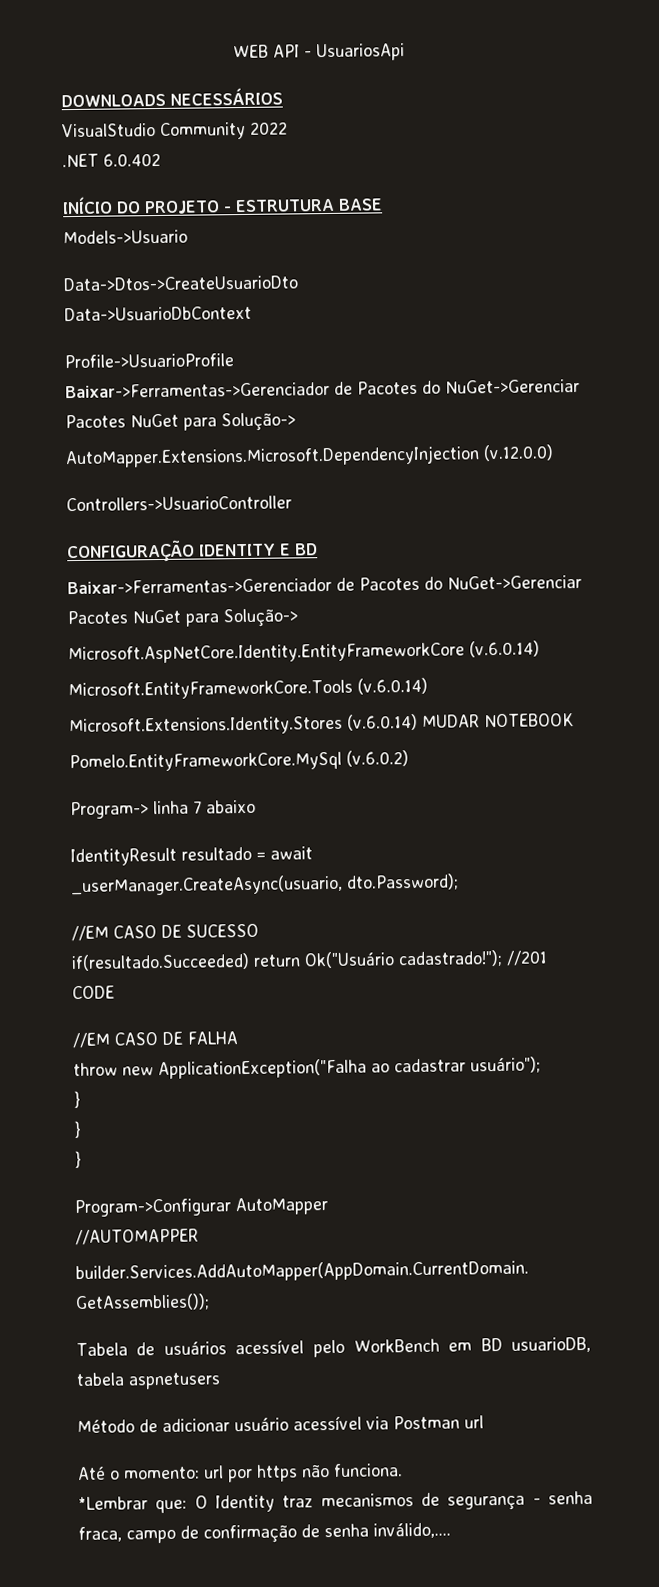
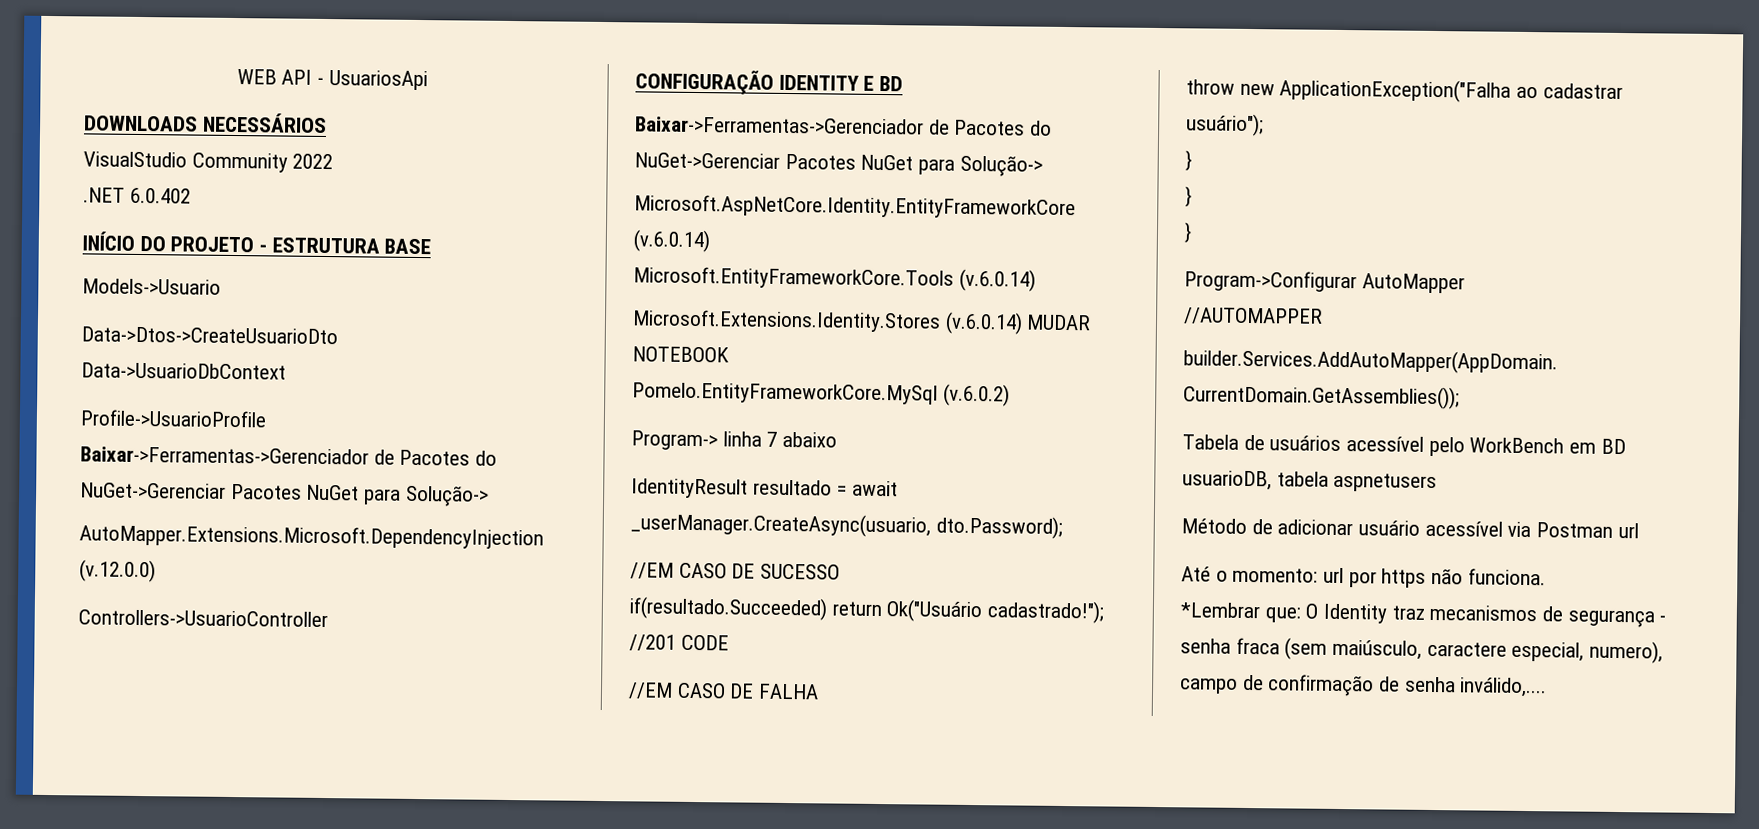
[78,1526,122,1543] fraca, -> [1235,637,1664,664] fraca (sem maiúsculo, caractere especial, numero),

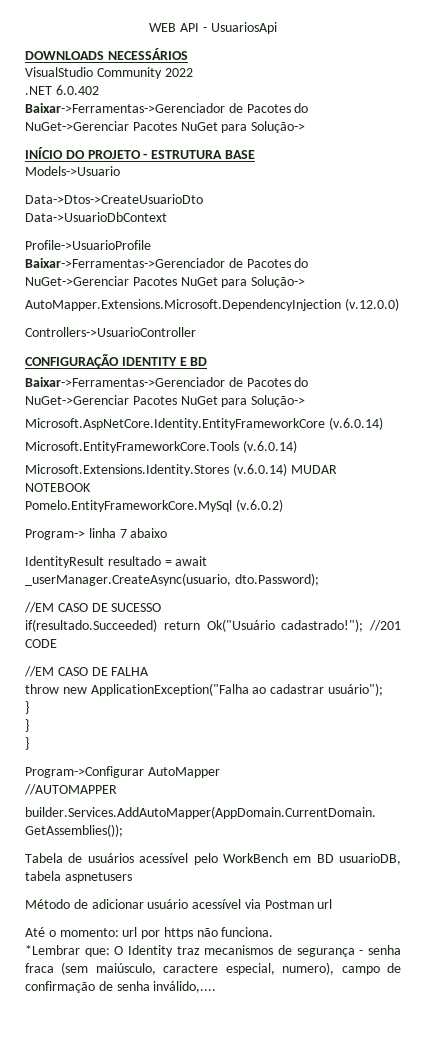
(191, 195) none -> [25,103,309,113] [25,121,306,133] // Baixar->Ferramentas->Gerenciador de Pacotes do NuGet->Gerenciar Pacotes NuGet para Solução->

